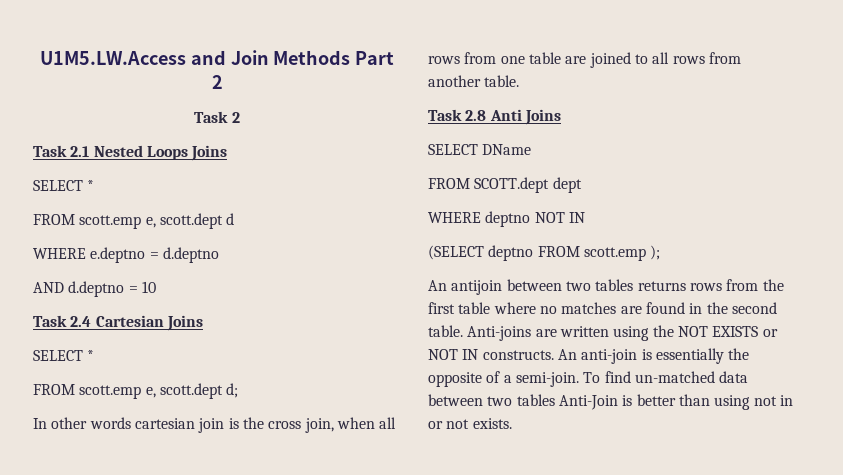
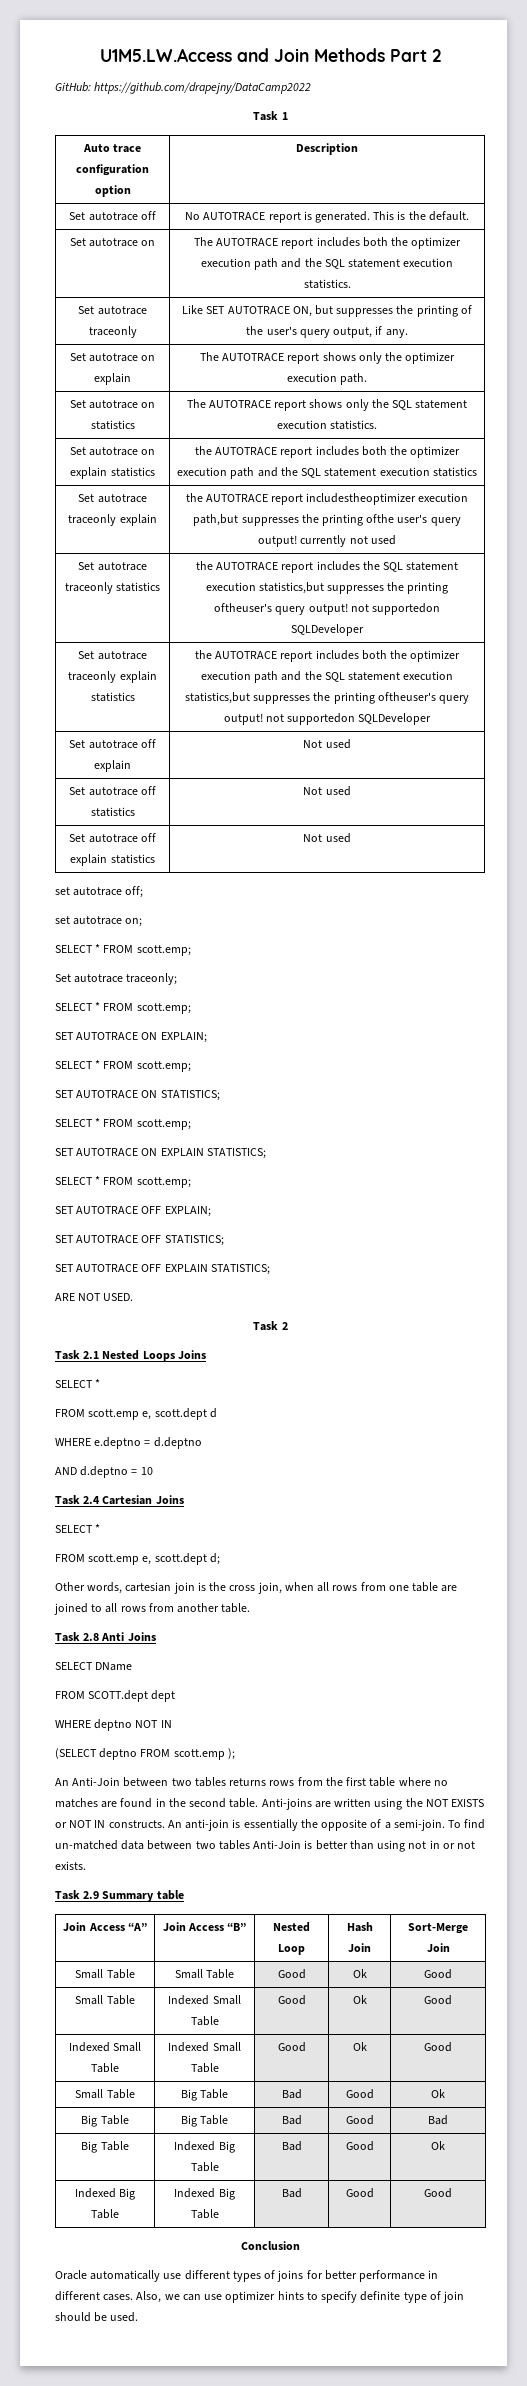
(223, 82) none -> [55,82,312,94] [253,111,288,121] [82,144,142,153] [76,164,149,176] [94,185,131,197] [296,143,358,155] [69,211,156,221] [185,211,469,223] [69,238,156,247] [193,237,462,249] [200,258,454,270] [303,279,351,289] [78,306,147,315] [88,326,137,338] [182,305,472,317] [246,326,408,338] [69,353,156,362] [94,373,131,385] [199,352,456,364] [286,373,368,385] [69,400,156,409] [90,420,135,430] [186,399,468,411] [276,420,378,430] [69,447,156,456] [70,467,155,479] [194,446,461,458] [177,467,477,479] [78,494,147,503] [68,514,157,526] [185,493,469,505] [193,514,461,526] [258,535,396,547] [78,562,147,571] [64,582,161,594] [195,561,459,573] [205,582,449,594] [214,603,440,615] [291,624,364,636] [78,651,147,660] [68,671,157,683] [90,692,135,702] [194,650,461,662] [200,671,454,683] [184,692,470,704] [223,713,432,725] [69,739,156,749] [94,760,131,772] [303,739,351,749] [69,786,156,796] [90,807,135,817] [303,786,351,796] [69,833,156,843] [70,854,155,866] [303,833,351,843] [55,886,144,898] [55,916,143,927] [55,944,191,956] [55,973,178,985] [55,1002,191,1014] [55,1032,207,1043] [55,1060,191,1072] [55,1090,220,1101] [55,1118,191,1130] [55,1148,266,1159] [55,1176,191,1188] [55,1206,211,1217] [55,1235,224,1246] [55,1264,270,1275] [55,1293,134,1301] // GitHub: https://github.com/drapejny/DataCamp2022 // Task 1 // Auto trace configuration option | Description // Set autotrace off | No AUTOTRACE report is generated. This is the default. // Set autotrace on | The AUTOTRACE report includes both the optimizer execution path and the SQL statement execution statistics. // Set autotrace traceonly | Like SET AUTOTRACE ON, but suppresses the printing of the user's query output, if any. // Set autotrace on explain | The AUTOTRACE report shows only the optimizer execution path. // Set autotrace on statistics | The AUTOTRACE report shows only the SQL statement execution statistics. // Set autotrace on explain statistics | the AUTOTRACE report includes both the optimizer execution path and the SQL statement execution statistics // Set autotrace traceonly explain | the AUTOTRACE report includestheoptimizer execution path,but suppresses the printing ofthe user's query output! currently not used // Set autotrace traceonly statistics | the AUTOTRACE report includes the SQL statement execution statistics,but suppresses the printing oftheuser's query output! not supportedon SQLDeveloper // Set autotrace traceonly explain statistics | the AUTOTRACE report includes both the optimizer execution path and the SQL statement execution statistics,but suppresses the printing oftheuser's query output! not supportedon SQLDeveloper // Set autotrace off explain | Not used // Set autotrace off statistics | Not used // Set autotrace off explain statistics | Not used // set autotrace off; // set autotrace on; // SELECT * FROM scott.emp; // Set autotrace traceonly; // SELECT * FROM scott.emp; // SET AUTOTRACE ON EXPLAIN; // SELECT * FROM scott.emp; // SET AUTOTRACE ON STATISTICS; // SELECT * FROM scott.emp; // SET AUTOTRACE ON EXPLAIN STATISTICS; // SELECT * FROM scott.emp; // SET AUTOTRACE OFF EXPLAIN; // SET AUTOTRACE OFF STATISTICS; // SET AUTOTRACE OFF EXPLAIN STATISTICS; // ARE NOT USED.
[33,417,131,429] In other words -> [55,1582,123,1594] Other words,
[451,280,503,295] antijoin -> [72,1777,121,1786] Anti-Join
(512, 423) none -> [55,1890,184,1902] [63,1922,147,1931] [162,1922,247,1931] [273,1922,310,1932] [278,1944,305,1955] [346,1922,373,1932] [348,1943,371,1952] [408,1923,468,1934] [426,1943,450,1952] [75,1969,135,1979] [174,1969,235,1979] [277,1969,306,1979] [352,1969,367,1978] [424,1969,452,1979] [75,1995,135,2005] [168,1995,241,2005] [190,2016,219,2026] [277,1995,306,2005] [352,1995,367,2004] [424,1995,452,2005] [68,2042,142,2052] [91,2063,119,2073] [168,2042,241,2052] [190,2063,219,2073] [277,2042,306,2052] [352,2042,367,2051] [424,2042,452,2052] [75,2089,135,2099] [180,2089,229,2101] [281,2089,302,2099] [345,2089,374,2099] [431,2089,445,2098] [81,2115,129,2127] [180,2115,229,2127] [281,2115,302,2125] [345,2115,374,2125] [428,2115,448,2125] [81,2141,129,2153] [174,2141,235,2153] [190,2162,219,2172] [281,2141,302,2151] [345,2141,374,2151] [431,2141,445,2150] [74,2188,136,2200] [91,2209,119,2219] [174,2188,235,2200] [190,2209,219,2219] [281,2188,302,2198] [345,2188,374,2198] [424,2188,452,2198] [241,2241,300,2250] [55,2270,439,2282] [55,2291,465,2303] [55,2312,139,2322] // Task 2.9 Summary table // Join Access “A” | Join Access “B” | Nested Loop | Hash Join | Sort-Merge Join // Small Table | Small Table | Good | Ok | Good // Small Table | Indexed Small Table | Good | Ok | Good // Indexed Small Table | Indexed Small Table | Good | Ok | Good // Small Table | Big Table | Bad | Good | Ok // Big Table | Big Table | Bad | Good | Bad // Big Table | Indexed Big Table | Bad | Good | Ok // Indexed Big Table | Indexed Big Table | Bad | Good | Good // Conclusion // Oracle automatically use different types of joins for better performance in different cases. Also, we can use optimizer hints to specify definite type of join should be used.

